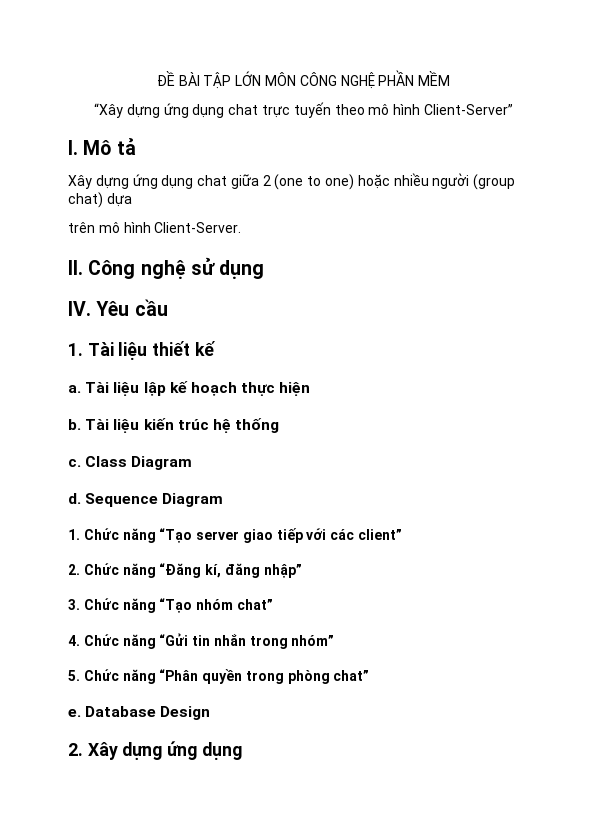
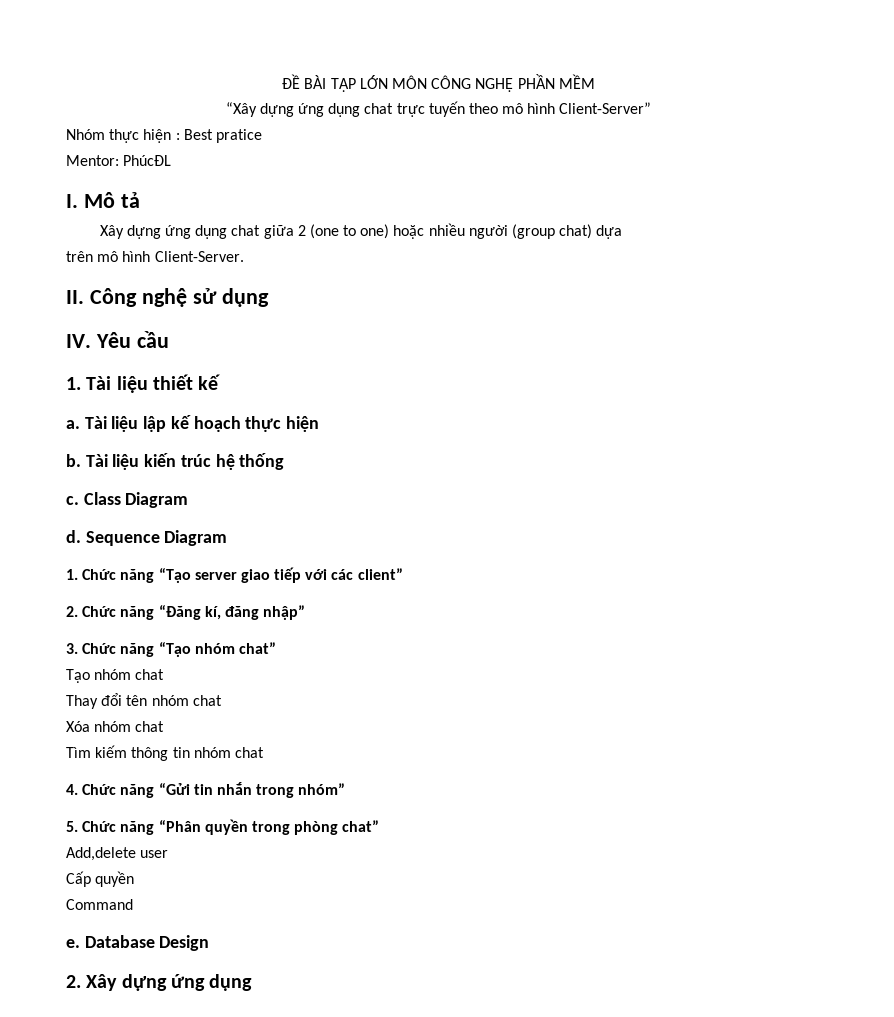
(513, 109) none -> [66,129,262,143] [66,155,172,166] // Nhóm thực hiện : Best pratice // Mentor: PhúcĐL
(273, 604) none -> [66,669,165,683] [66,693,222,709] [66,721,165,732] [66,745,264,761] // Tạo nhóm chat // Thay đổi tên nhóm chat // Xóa nhóm chat // Tìm kiếm thông tin nhóm chat
(370, 675) none -> [66,847,169,861] [66,871,135,887] [66,899,133,910] // Add,delete user // Cấp quyền // Command

